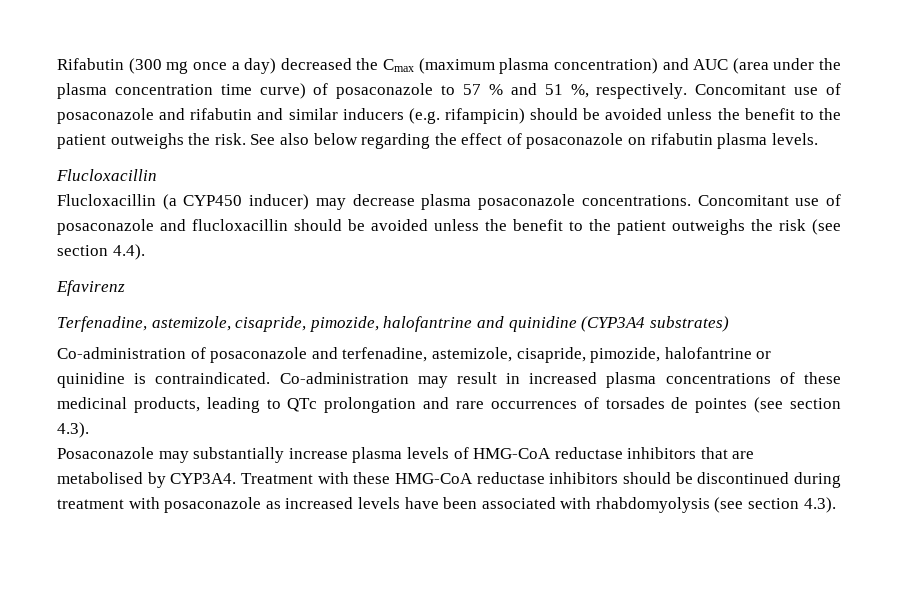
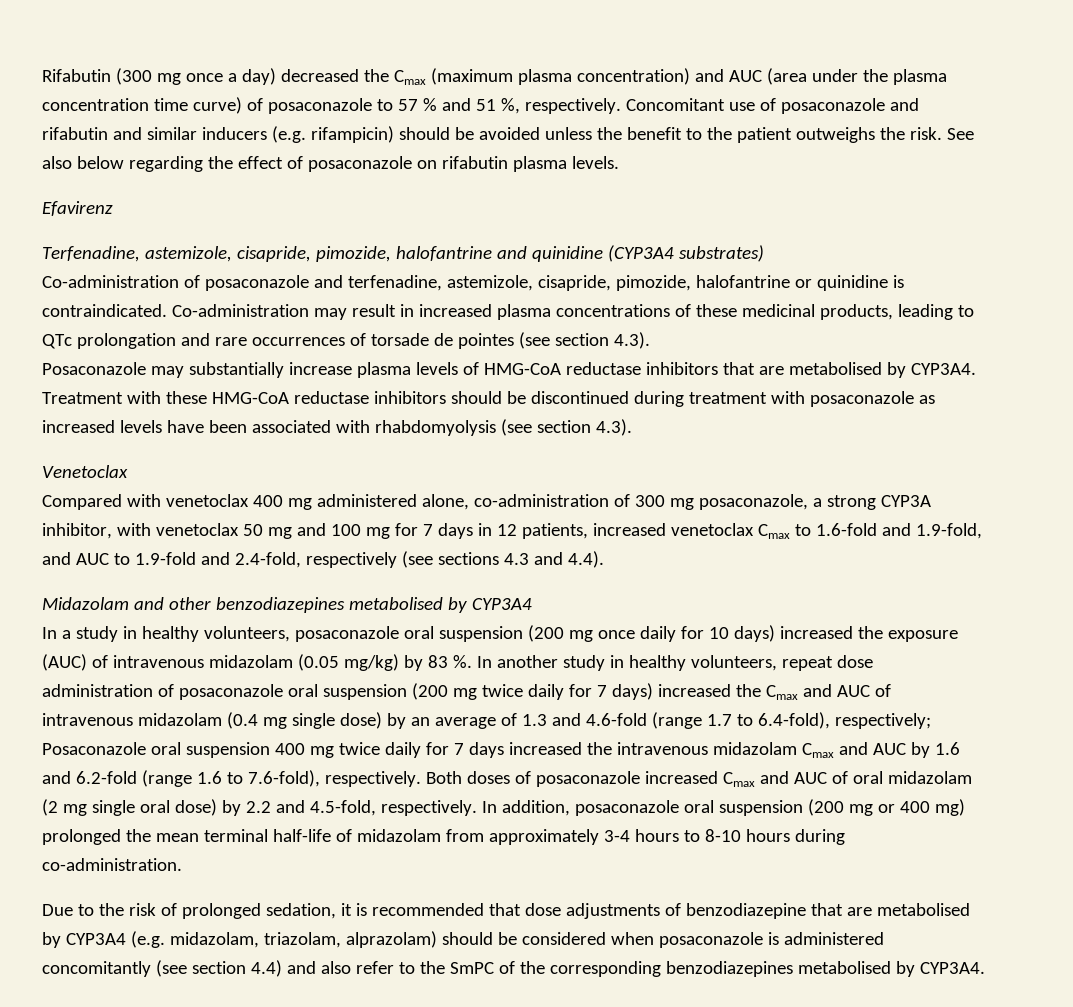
[56,169,157,181] [57,194,842,210] [57,219,841,235] [57,244,145,260] // Flucloxacillin // Flucloxacillin (a CYP450 inducer) may decrease plasma posaconazole concentrations. Concomitant use of posaconazole and flucloxacillin should be avoided unless the benefit to the patient outweighs the risk (see section 4.4). -> (619, 162) none
[605,397,665,409] torsades -> [370,333,429,346] torsade
(836, 505) none -> [42,465,128,478] [42,494,931,510] [42,523,982,539] [42,551,604,568] [42,597,532,613] [42,625,958,642] [42,654,873,671] [42,683,891,700] [42,712,931,729] [42,742,960,758] [42,770,972,787] [42,799,965,816] [42,829,845,845] [42,858,182,871] [42,903,970,919] [42,931,884,948] [42,960,985,977] // Venetoclax // Compared with venetoclax 400 mg administered alone, co-administration of 300 mg posaconazole, a strong CYP3A inhibitor, with venetoclax 50 mg and 100 mg for 7 days in 12 patients, increased venetoclax Cmax to 1.6-fold and 1.9-fold, and AUC to 1.9-fold and 2.4-fold, respectively (see sections 4.3 and 4.4). // Midazolam and other benzodiazepines metabolised by CYP3A4 // In a study in healthy volunteers, posaconazole oral suspension (200 mg once daily for 10 days) increased the exposure (AUC) of intravenous midazolam (0.05 mg/kg) by 83 %. In another study in healthy volunteers, repeat dose administration of posaconazole oral suspension (200 mg twice daily for 7 days) increased the Cmax and AUC of intravenous midazolam (0.4 mg single dose) by an average of 1.3 and 4.6-fold (range 1.7 to 6.4-fold), respectively; Posaconazole oral suspension 400 mg twice daily for 7 days increased the intravenous midazolam Cmax and AUC by 1.6 and 6.2-fold (range 1.6 to 7.6-fold), respectively. Both doses of posaconazole increased Cmax and AUC of oral midazolam (2 mg single oral dose) by 2.2 and 4.5-fold, respectively. In addition, posaconazole oral suspension (200 mg or 400 mg) prolonged the mean terminal half-life of midazolam from approximately 3-4 hours to 8-10 hours during co-administration. // Due to the risk of prolonged sedation, it is recommended that dose adjustments of benzodiazepine that are metabolised by CYP3A4 (e.g. midazolam, triazolam, alprazolam) should be considered when posaconazole is administered concomitantly (see section 4.4) and also refer to the SmPC of the corresponding benzodiazepines metabolised by CYP3A4.

